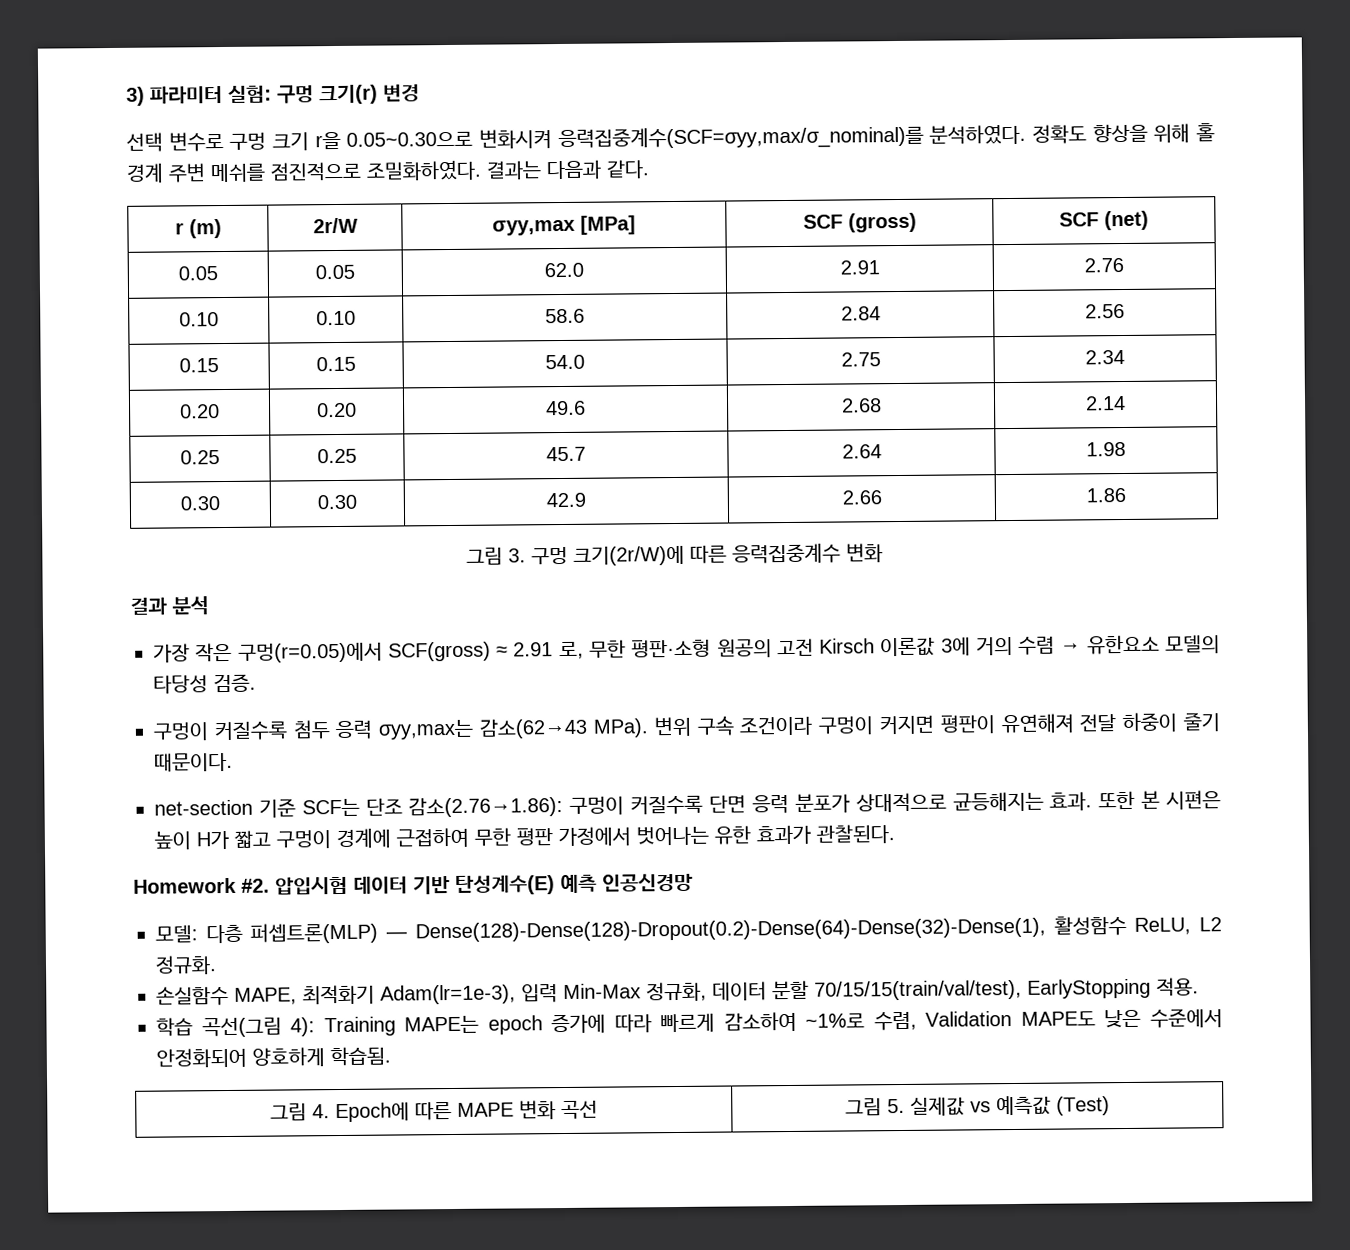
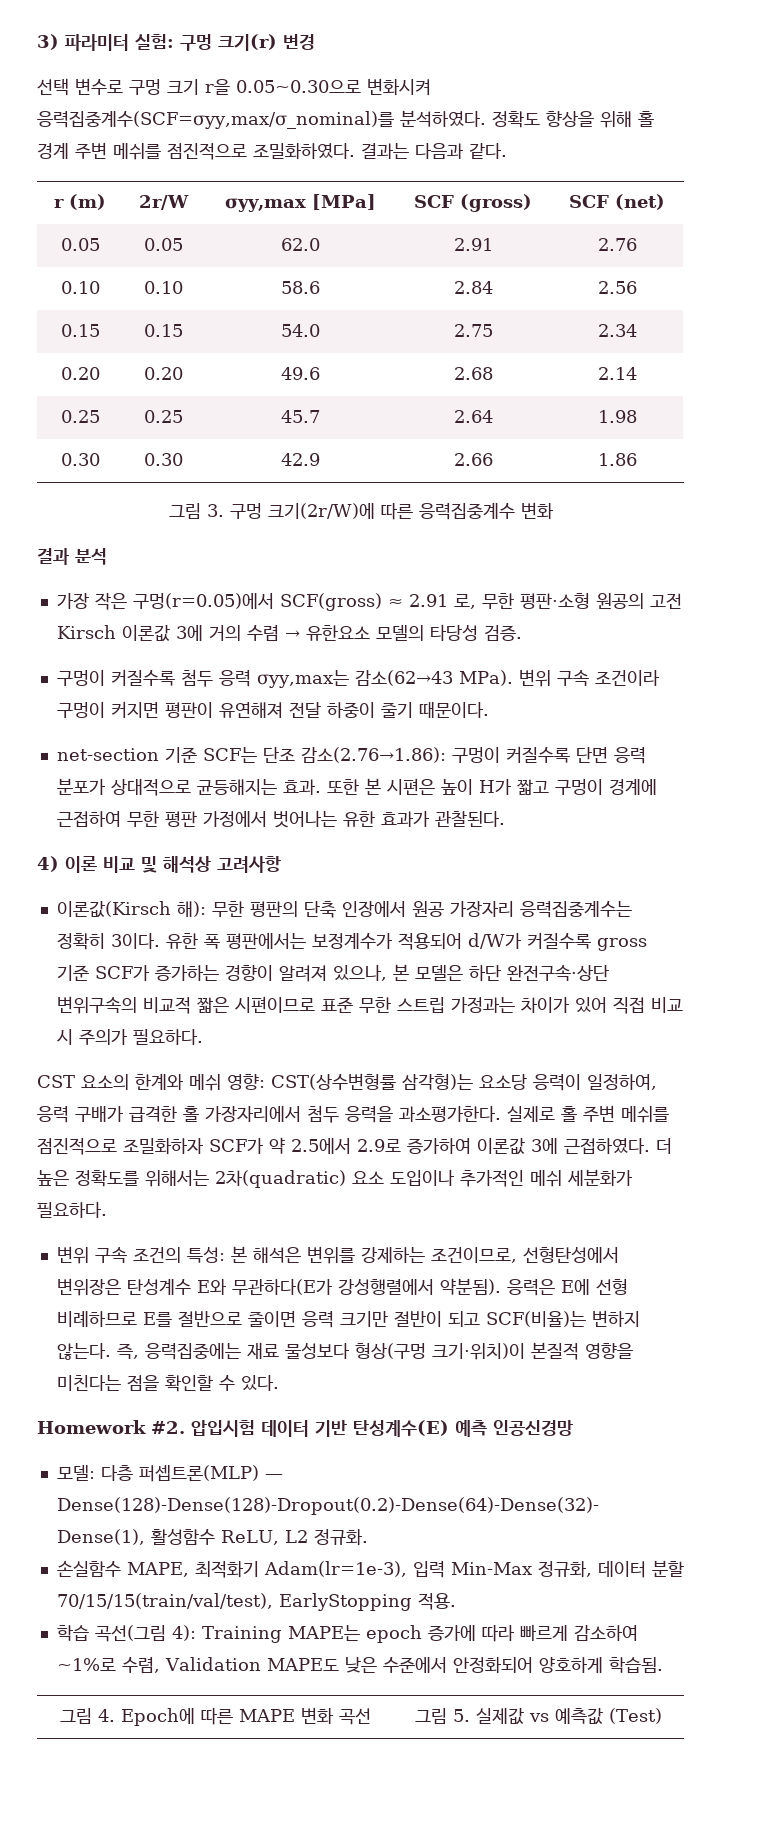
(895, 834) none -> [37,856,281,873] [56,900,632,918] [56,932,647,951] [56,964,609,982] [56,996,683,1014] [56,1029,203,1045] [37,1073,657,1091] [37,1105,669,1123] [37,1137,672,1155] [37,1169,633,1188] [37,1202,107,1218] [56,1246,619,1264] [56,1278,628,1296] [56,1310,640,1328] [56,1342,633,1360] [56,1375,279,1392] // 4) 이론 비교 및 해석상 고려사항 // 이론값(Kirsch 해): 무한 평판의 단축 인장에서 원공 가장자리 응력집중계수는 정확히 3이다. 유한 폭 평판에서는 보정계수가 적용되어 d/W가 커질수록 gross 기준 SCF가 증가하는 경향이 알려져 있으나, 본 모델은 하단 완전구속·상단 변위구속의 비교적 짧은 시편이므로 표준 무한 스트립 가정과는 차이가 있어 직접 비교 시 주의가 필요하다. // CST 요소의 한계와 메쉬 영향: CST(상수변형률 삼각형)는 요소당 응력이 일정하여, 응력 구배가 급격한 홀 가장자리에서 첨두 응력을 과소평가한다. 실제로 홀 주변 메쉬를 점진적으로 조밀화하자 SCF가 약 2.5에서 2.9로 증가하여 이론값 3에 근접하였다. 더 높은 정확도를 위해서는 2차(quadratic) 요소 도입이나 추가적인 메쉬 세분화가 필요하다. // 변위 구속 조건의 특성: 본 해석은 변위를 강제하는 조건이므로, 선형탄성에서 변위장은 탄성계수 E와 무관하다(E가 강성행렬에서 약분됨). 응력은 E에 선형 비례하므로 E를 절반으로 줄이면 응력 크기만 절반이 되고 SCF(비율)는 변하지 않는다. 즉, 응력집중에는 재료 물성보다 형상(구멍 크기·위치)이 본질적 영향을 미친다는 점을 확인할 수 있다.

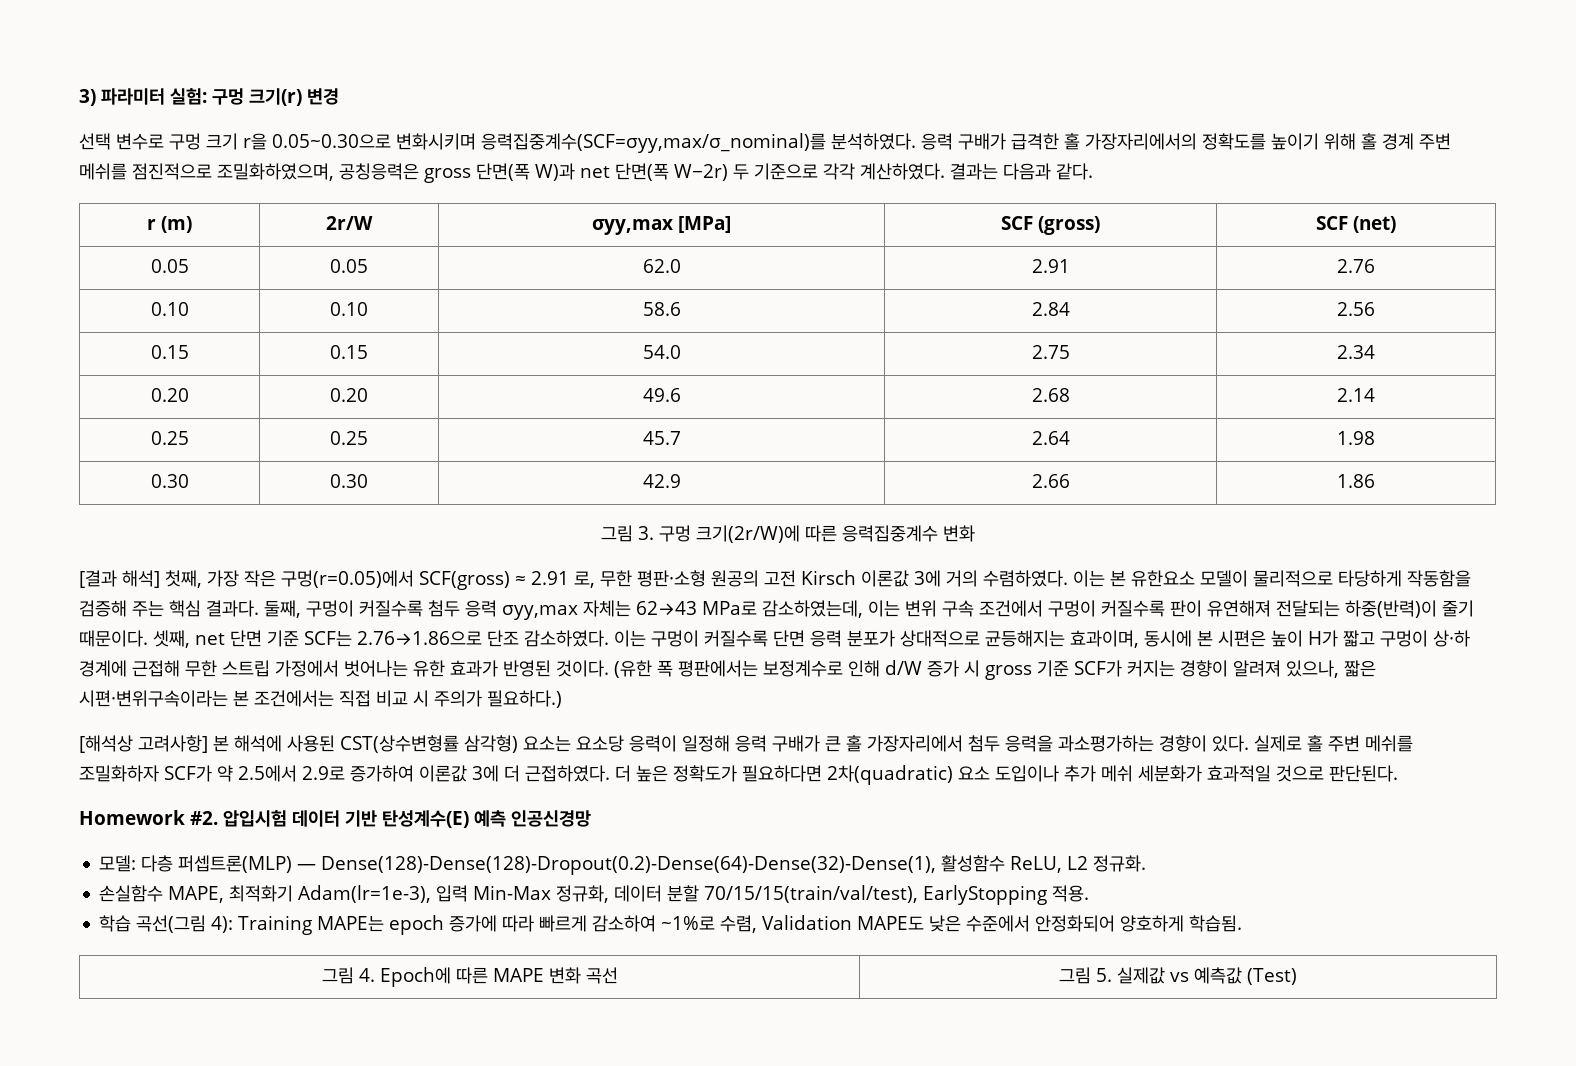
[367,78,431,96] 변화시켜 -> [396,133,476,150] 변화시키며
[491,111,594,128] 정확도 향상을 -> [920,133,1319,150] 응력 구배가 급격한 홀 가장자리에서의 정확도를 높이기
[253,142,355,160] 조밀화하였다. -> [217,163,945,183] 조밀화하였으며, 공칭응력은 gross 단면(폭 W)과 net 단면(폭 W−2r) 두 기준으로 각각 계산하였다.
[37,548,107,565] 결과 분석 // -> [79,570,202,588] [결과 해석] 첫째,
[246,624,522,641] [56,669,660,688] [56,701,489,718] [56,747,446,763] 수렴 → 유한요소 모델의 타당성 검증. // 구멍이 커질수록 첨두 응력 σyy,max는 감소(62→43 MPa). 변위 구속 조건이라 구멍이 커지면 평판이 유연해져 전달 하중이 줄기 때문이다. // net-section 기준 SCF는 단조 감소(2.76→1.86): -> [983,570,1471,587] [79,600,1474,620] [79,630,646,648] 수렴하였다. 이는 본 유한요소 모델이 물리적으로 타당하게 작동함을 검증해 주는 핵심 결과다. 둘째, 구멍이 커질수록 첨두 응력 σyy,max 자체는 62→43 MPa로 감소하였는데, 이는 변위 구속 조건에서 구멍이 커질수록 판이 유연해져 전달되는 하중(반력)이 줄기 때문이다. 셋째, net 단면 기준 SCF는 2.76→1.86으로 단조 감소하였다. 이는
[282,779,359,795] 효과. 또한 -> [1070,630,1192,648] 효과이며, 동시에
[608,778,657,795] [56,810,505,828] [37,856,281,873] [56,900,632,918] [56,932,591,950] 경계에 근접하여 무한 평판 가정에서 벗어나는 유한 효과가 관찰된다. // 4) 이론 비교 및 해석상 고려사항 // 이론값(Kirsch 해): 무한 평판의 단축 인장에서 원공 가장자리 응력집중계수는 정확히 3이다. 유한 폭 평판에서는 보정계수가 적용되어 d/W가 커질수록 -> [1433,630,1470,647] [79,660,980,678] 상·하 경계에 근접해 무한 스트립 가정에서 벗어나는 유한 효과가 반영된 것이다. (유한 폭 평판에서는 보정계수로 인해 d/W 증가 시
[154,965,219,981] 증가하는 -> [1127,660,1175,677] 커지는
[392,964,609,982] [56,996,683,1014] [56,1029,203,1045] [37,1073,473,1091] 본 모델은 하단 완전구속·상단 변위구속의 비교적 짧은 시편이므로 표준 무한 스트립 가정과는 차이가 있어 직접 비교 시 주의가 필요하다. // CST 요소의 한계와 메쉬 영향: CST(상수변형률 삼각형)는 -> [1344,660,1376,677] [79,690,562,708] [79,735,571,753] 짧은 시편·변위구속이라는 본 조건에서는 직접 비교 시 주의가 필요하다.) // [해석상 고려사항] 본 해석에 사용된 CST(상수변형률 삼각형) 요소는
[587,1074,657,1090] [37,1106,177,1123] 일정하여, 응력 구배가 급격한 -> [682,735,841,752] 일정해 응력 구배가 큰
[399,1106,501,1122] 과소평가한다. -> [1058,735,1249,752] 과소평가하는 경향이 있다.
[37,1138,117,1155] 점진적으로 -> (1413, 743) none
(558, 1146) none -> [504,765,520,782] 더
[75,1170,209,1187] 정확도를 위해서는 -> [673,765,822,782] 정확도가 필요하다면
[460,1170,524,1187] 추가적인 -> [1064,765,1096,782] 추가
[37,1202,107,1218] [56,1246,619,1264] [56,1278,628,1296] [56,1310,640,1328] [56,1342,633,1360] [56,1375,279,1392] 필요하다. // 변위 구속 조건의 특성: 본 해석은 변위를 강제하는 조건이므로, 선형탄성에서 변위장은 탄성계수 E와 무관하다(E가 강성행렬에서 약분됨). 응력은 E에 선형 비례하므로 E를 절반으로 줄이면 응력 크기만 절반이 되고 SCF(비율)는 변하지 않는다. 즉, 응력집중에는 재료 물성보다 형상(구멍 크기·위치)이 본질적 영향을 미친다는 점을 확인할 수 있다. -> [1207,765,1398,782] 효과적일 것으로 판단된다.

